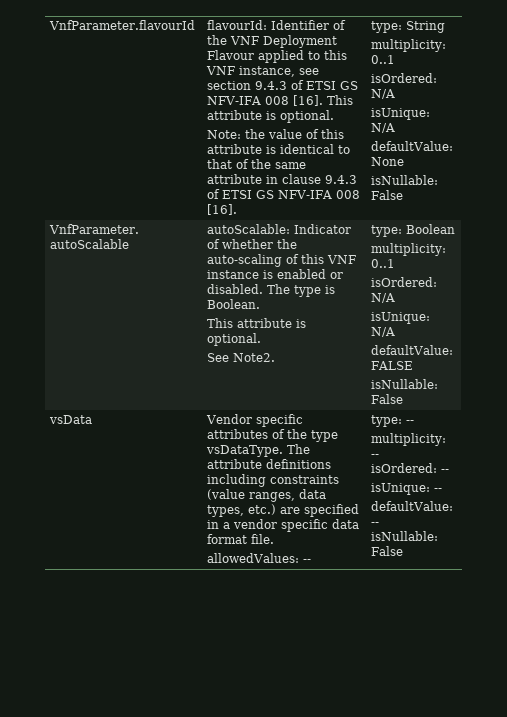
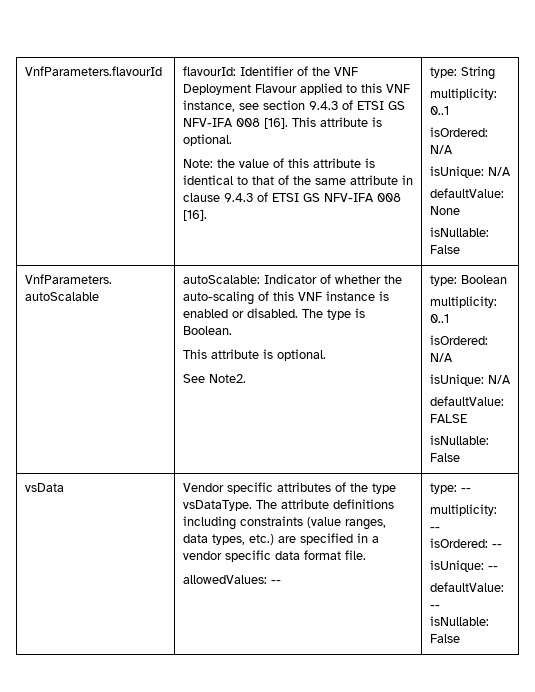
[49,20,196,30] VnfParameter.flavourId -> [24,66,162,76] VnfParameters.flavourId
[49,224,140,234] VnfParameter. -> [24,274,112,284] VnfParameters.

